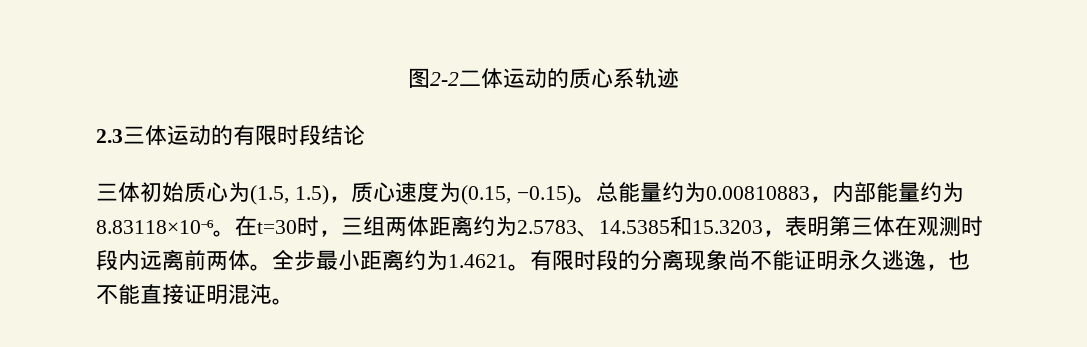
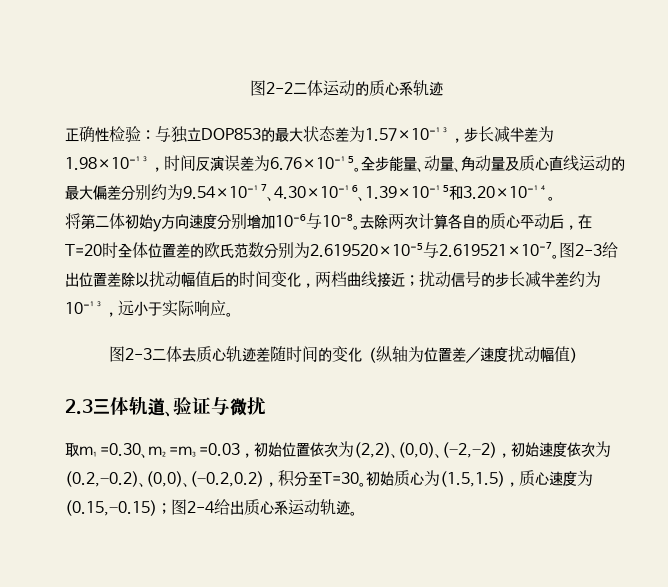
[96,125,365,146] [96,182,140,203] 2.3三体运动的有限时段结论 // 三体 -> [65,126,554,143] [65,155,625,172] [65,184,555,201] [65,213,592,232] [65,242,618,259] [65,271,601,288] [65,300,233,317] [109,346,584,364] [65,396,266,417] [65,441,611,458] [65,470,366,487] 正确性检验：与独立DOP853的最大状态差为1.57×10⁻¹³，步长减半差为1.98×10⁻¹³，时间反演误差为6.76×10⁻¹⁵。全步能量、动量、角动量及质心直线运动的最大偏差分别约为9.54×10⁻¹⁷、4.30×10⁻¹⁶、1.39×10⁻¹⁵和3.20×10⁻¹⁴。 // 将第二体初始y方向速度分别增加10⁻⁶与10⁻⁸。去除两次计算各自的质心平动后，在T=20时全体位置差的欧氏范数分别为2.619520×10⁻⁵与2.619521×10⁻⁷。图2-3给出位置差除以扰动幅值后的时间变化，两档曲线接近；扰动信号的步长减半差约为10⁻¹³，远小于实际响应。 // 图2-3二体去质心轨迹差随时间的变化（纵轴为位置差／速度扰动幅值） // 2.3三体轨道、验证与微扰 // 取m₁=0.30、m₂=m₃=0.03，初始位置依次为(2,2)、(0,0)、(−2,−2)，初始速度依次为(0.2,−0.2)、(0,0)、(−0.2,0.2)，积分至T=30。
[250,185,329,205] (1.5, 1.5) -> [440,471,505,487] (1.5,1.5)
[460,182,964,205] [96,215,983,237] [96,249,970,271] [96,284,272,304] (0.15, −0.15)。总能量约为0.00810883，内部能量约为8.83118×10⁻⁶。在t=30时，三组两体距离约为2.5783、14.5385和15.3203，表明第三体在观测时段内远离前两体。全步最小距离约为1.4621。有限时段的分离现象尚不能证明永久逃逸，也不能直接证明混沌 -> [65,499,350,516] (0.15,−0.15)；图2-4给出质心系运动轨迹

